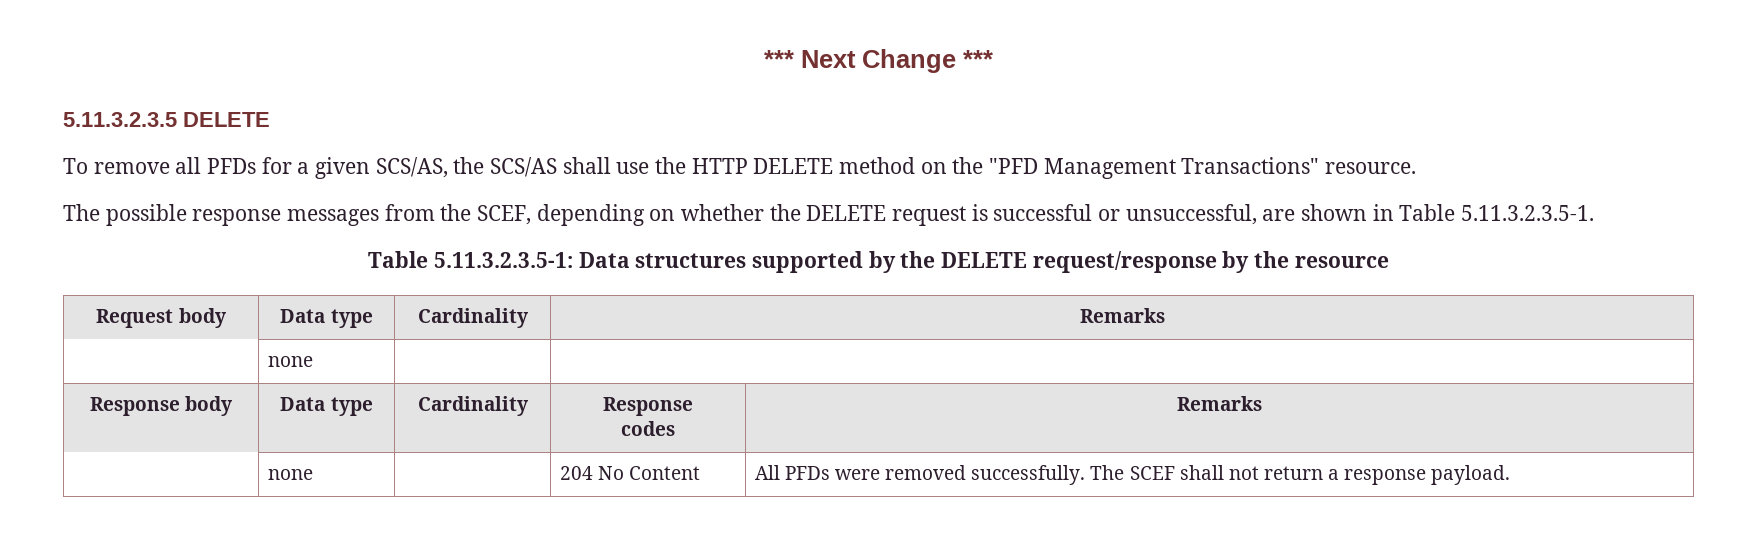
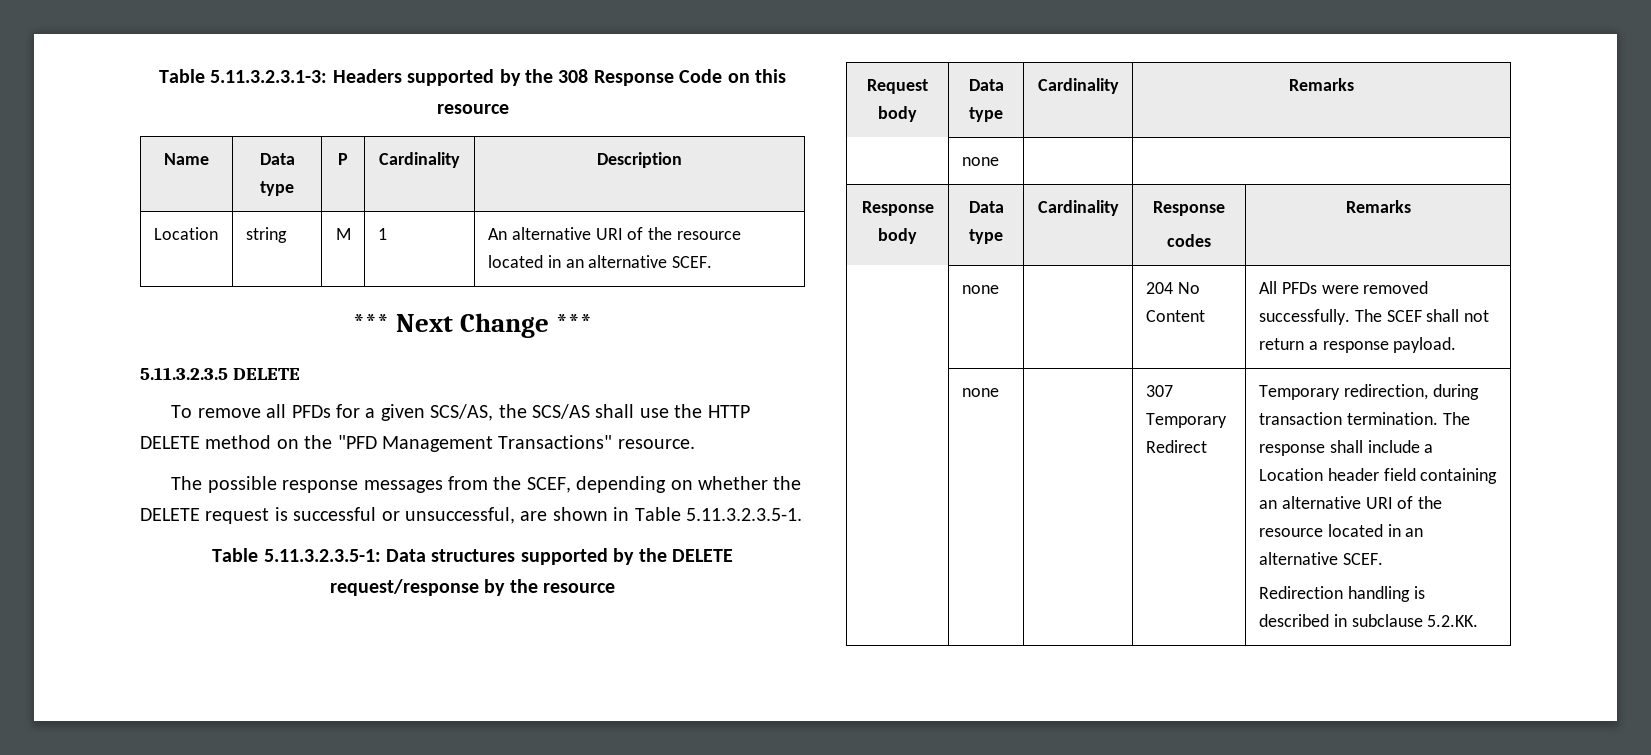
(764, 59) none -> [159,69,786,86] [436,104,509,114] [164,153,209,165] [259,153,295,165] [260,181,294,196] [338,153,348,165] [379,152,460,168] [597,152,682,168] [153,227,218,240] [245,227,287,243] [335,228,351,240] [377,228,387,240] [487,227,742,240] [487,255,713,268] Table 5.11.3.2.3.1-3: Headers supported by the 308 Response Code on this resource // Name | Data type | P | Cardinality | Description // Location | string | M | 1 | An alternative URI of the resource located in an alternative SCEF. //
(1511, 475) none -> [961,388,999,397] [1145,385,1173,397] [1145,413,1227,428] [1145,440,1207,453] [1258,384,1479,400] [1258,412,1470,425] [1258,440,1434,456] [1258,468,1498,484] [1258,496,1443,509] [1258,524,1424,537] [1258,552,1383,565] [1258,586,1425,602] [1258,614,1479,627] // | none | | 307 Temporary Redirect | Temporary redirection, during transaction termination. The response shall include a Location header field containing an alternative URI of the resource located in an alternative SCEF. // Redirection handling is described in subclause 5.2.KK.

